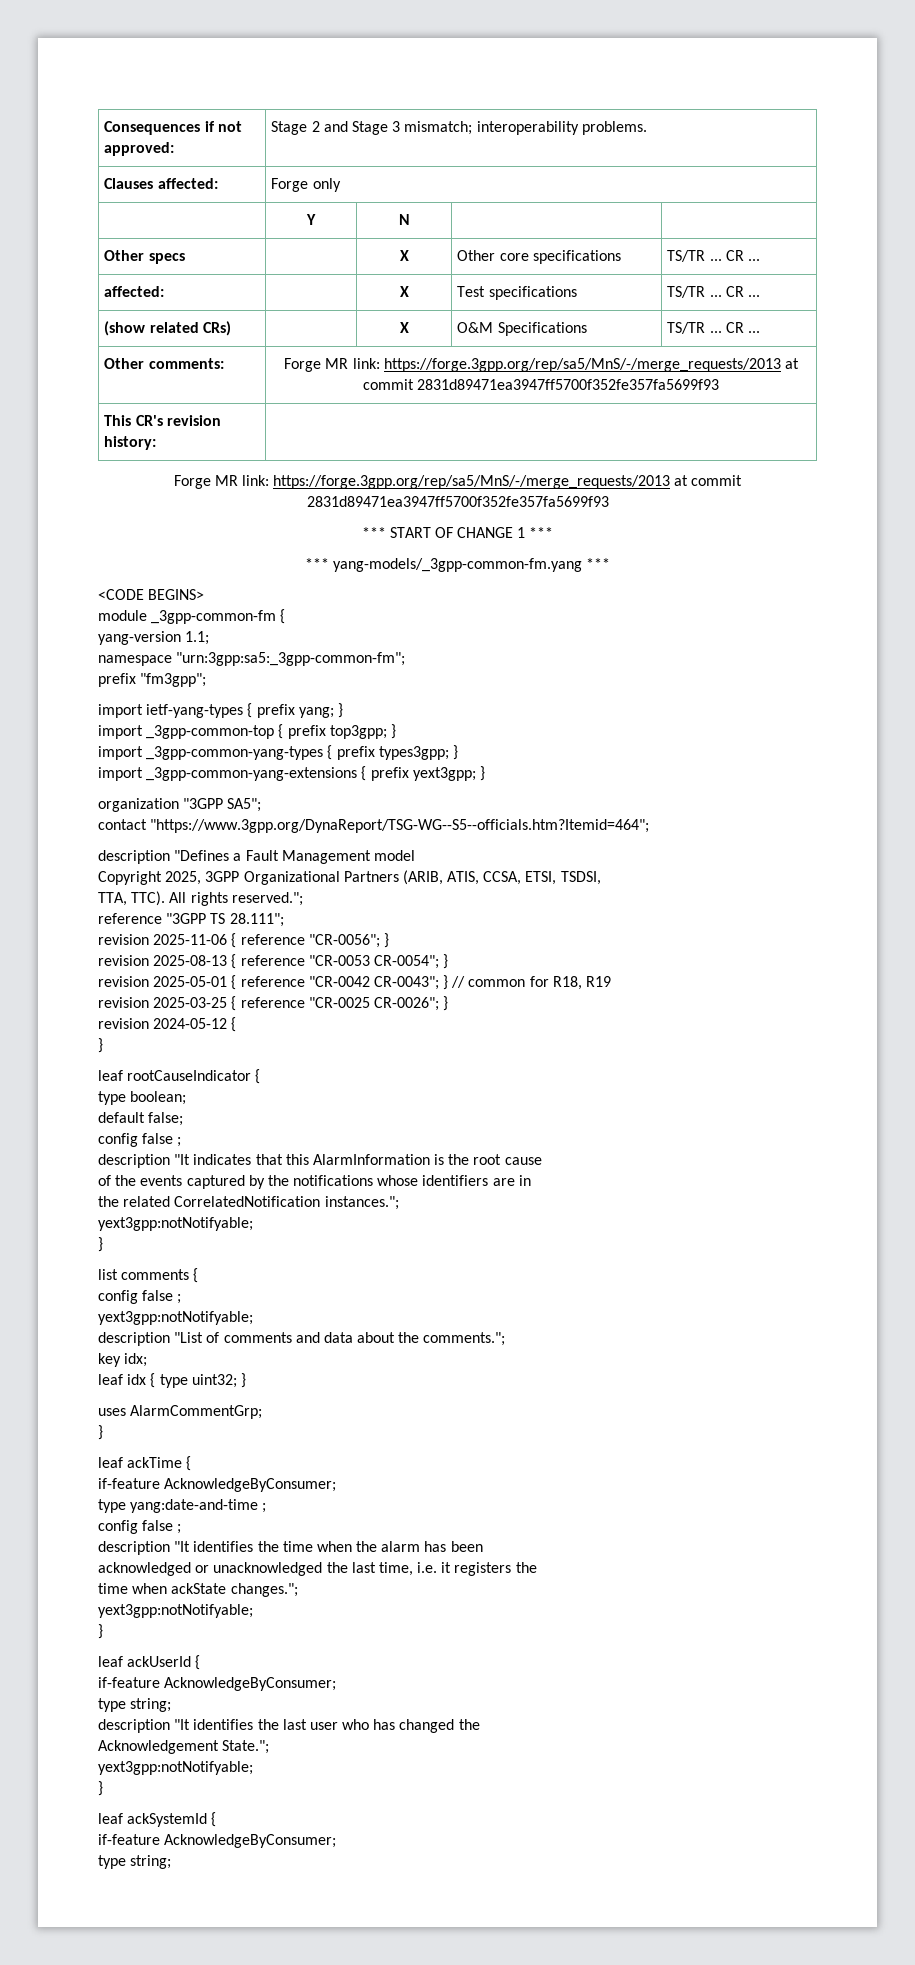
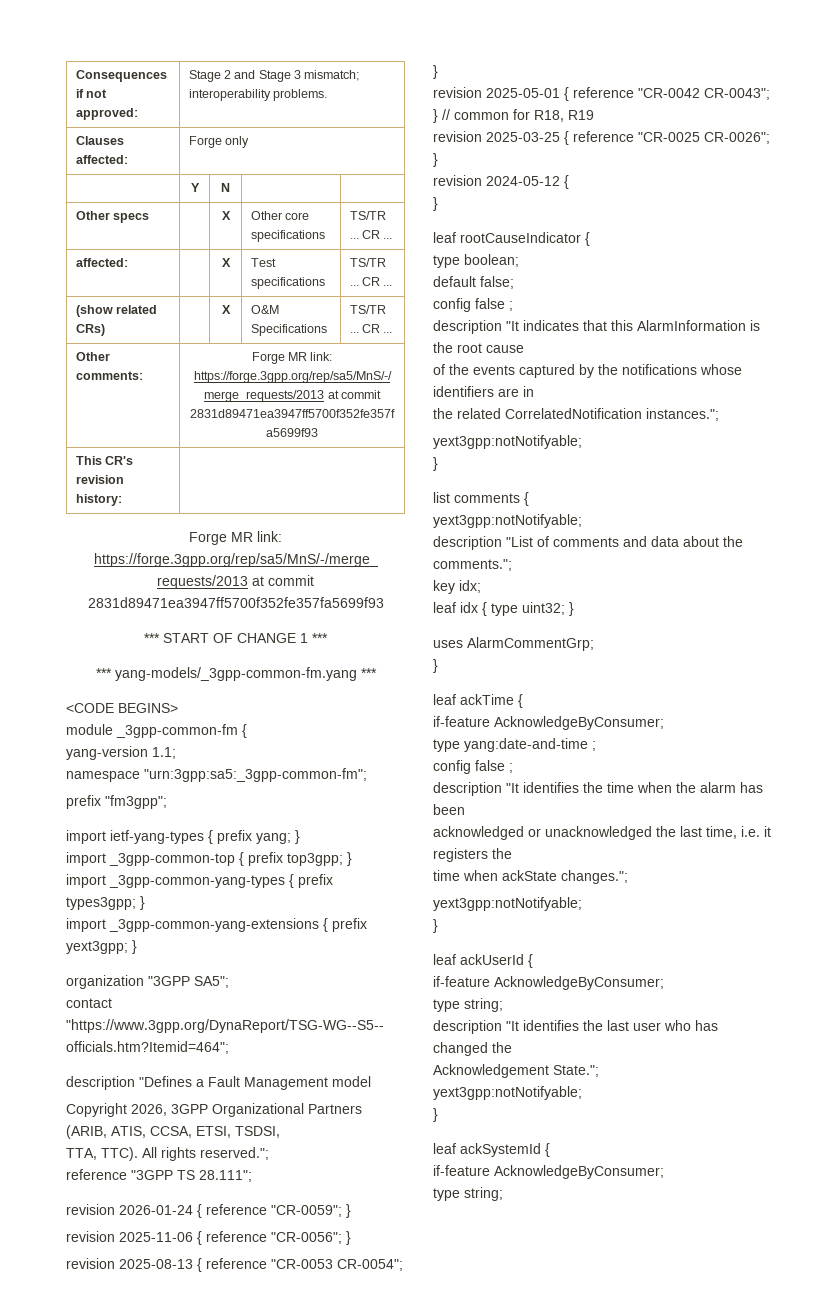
[165,871,202,885] 2025, -> [131,1104,167,1116] 2026,
(284, 920) none -> [66,1204,351,1218] // revision 2026-01-24 { reference "CR-0059"; }
[98,1290,182,1304] // config false ; -> (529, 499) none

